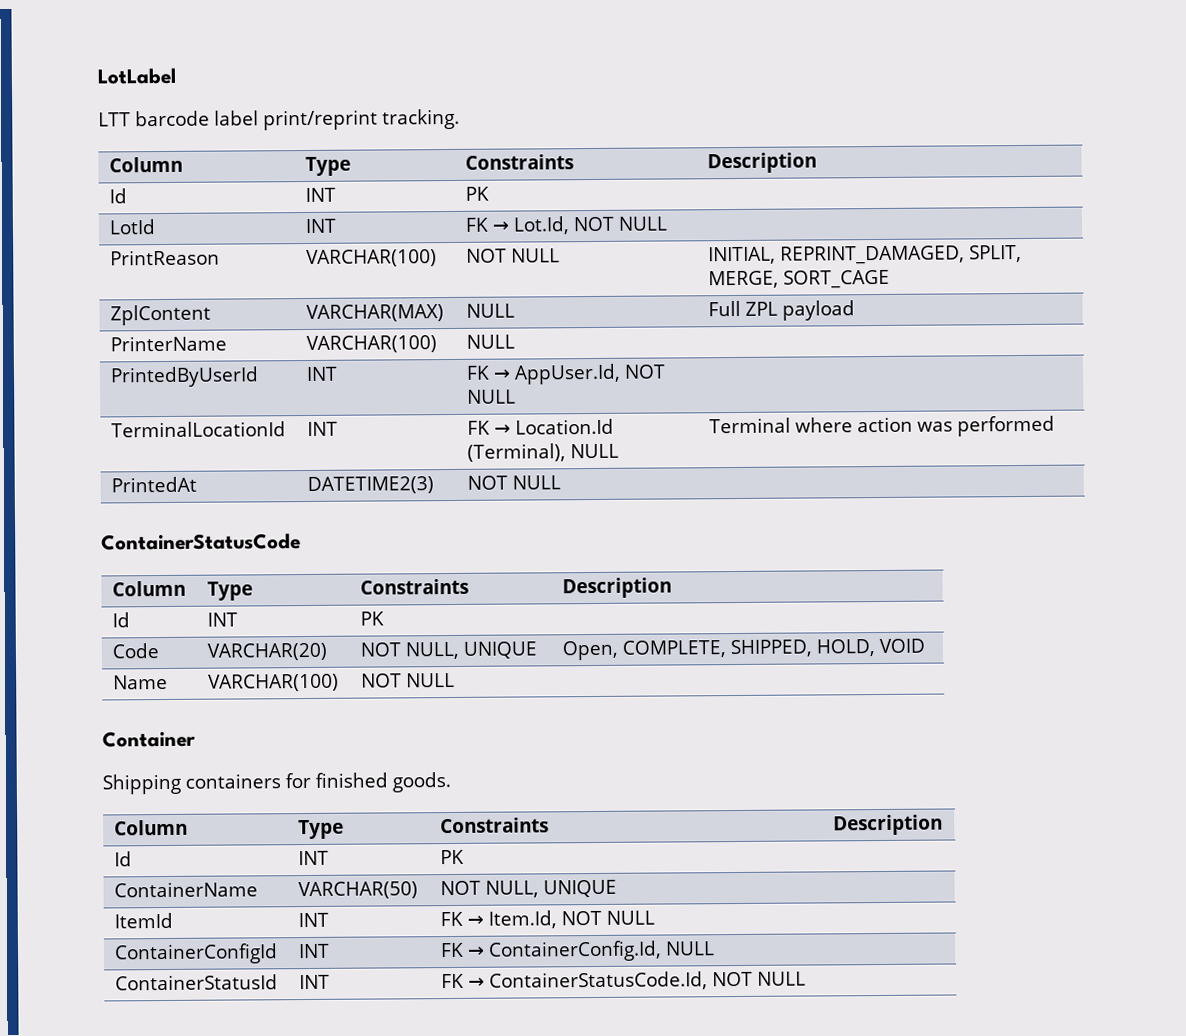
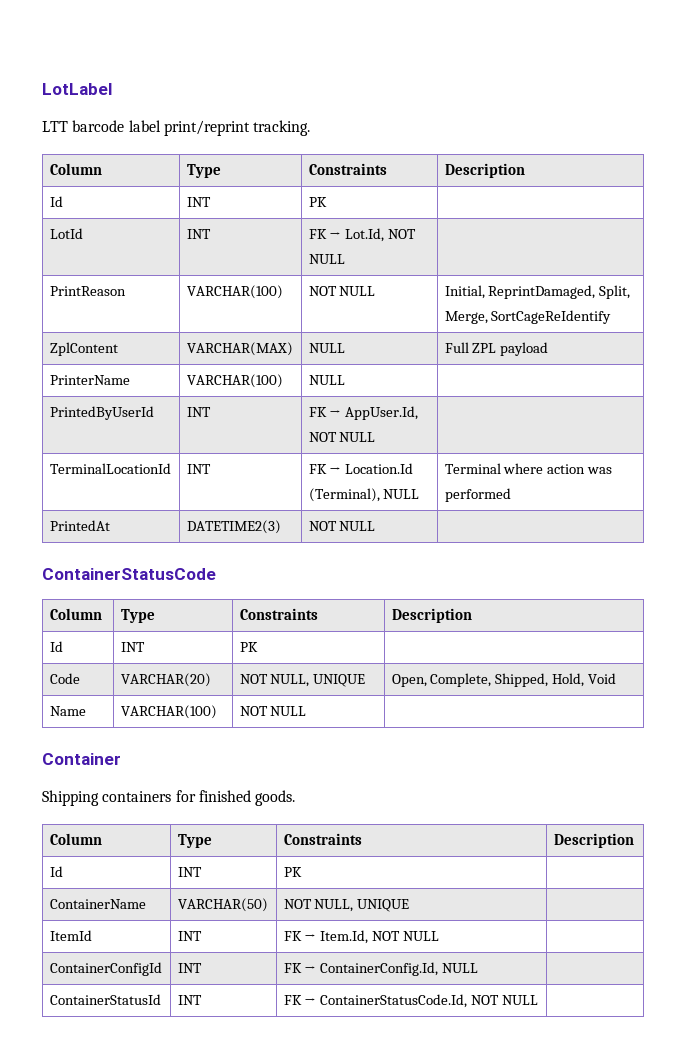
[707,245,1022,265] [707,269,890,289] INITIAL, REPRINT_DAMAGED, SPLIT, MERGE, SORT_CAGE -> [444,285,631,299] [444,310,612,324] Initial, ReprintDamaged, Split, Merge, SortCageReIdentify
[621,638,925,658] COMPLETE, SHIPPED, HOLD, VOID -> [430,673,617,687] Complete, Shipped, Hold, Void

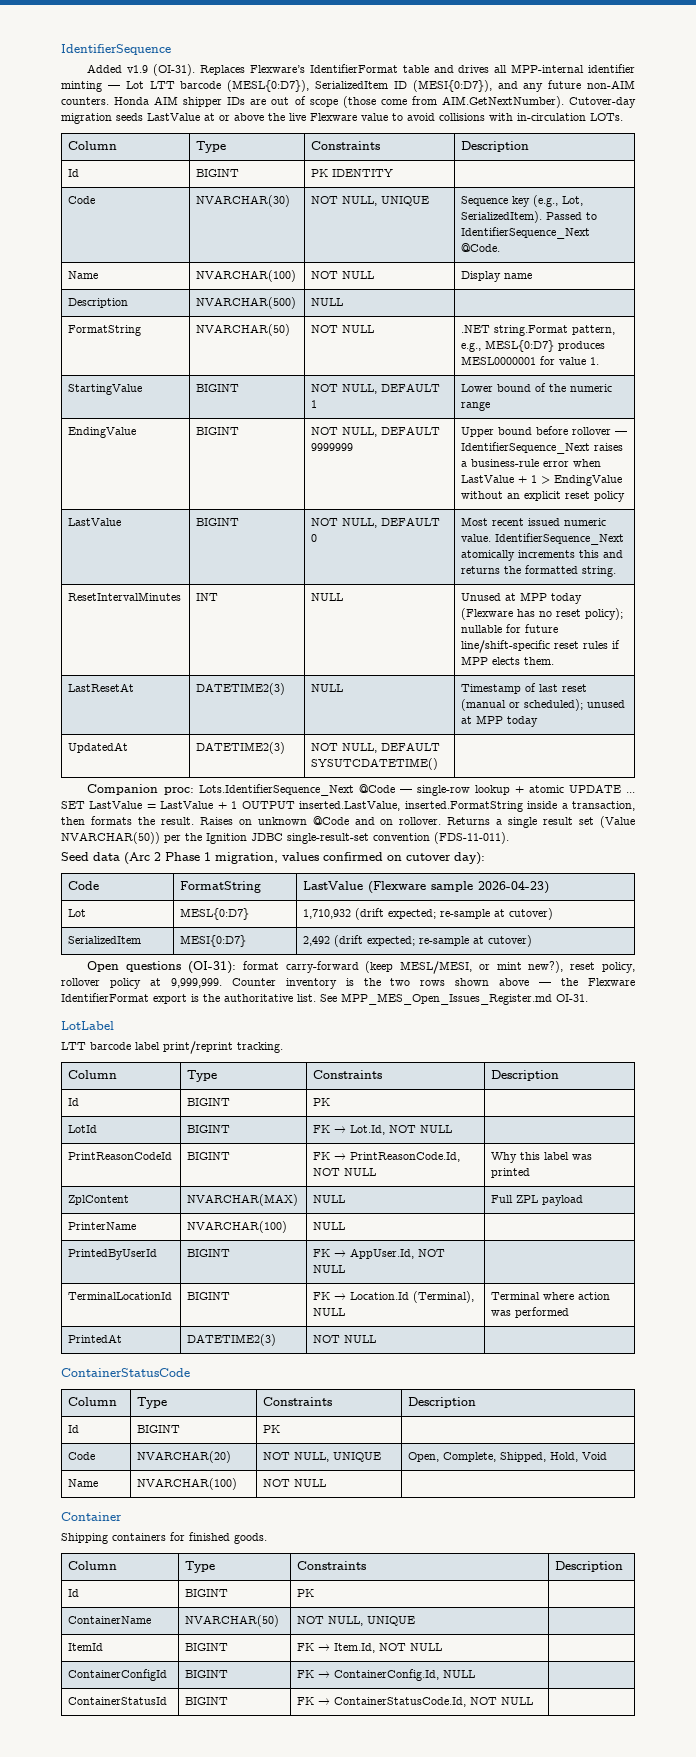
(42, 89) none -> [61,44,171,55] [87,64,635,76] [61,80,635,92] [61,96,636,108] [61,113,623,124] [68,141,118,150] [196,141,227,153] [311,141,381,150] [461,141,530,152] [68,169,80,177] [196,169,240,177] [311,169,394,177] [68,196,96,204] [196,195,291,207] [311,196,430,206] [461,195,584,207] [461,211,598,223] [461,227,591,239] [461,243,501,252] [68,271,99,279] [196,270,297,282] [311,271,375,279] [461,271,533,282] [68,298,129,308] [196,297,297,309] [311,298,344,306] [68,325,142,336] [196,324,291,336] [311,325,375,333] [461,325,616,336] [461,340,606,352] [461,356,600,365] [68,384,143,395] [196,384,240,392] [311,383,441,394] [311,400,318,408] [461,383,613,392] [461,401,491,411] [68,427,137,438] [196,427,240,435] [311,426,441,437] [311,443,354,451] [461,426,628,437] [461,442,624,454] [461,459,602,467] [461,475,623,486] [461,491,626,502] [68,518,122,526] [196,518,240,526] [311,517,441,528] [311,534,318,542] [461,517,607,526] [461,533,625,545] [461,550,624,561] [461,565,617,577] [68,592,182,601] [196,593,219,601] [311,593,344,601] [461,592,583,604] [461,608,624,620] [461,624,559,633] [461,640,621,653] [461,656,555,665] [68,683,135,692] [196,683,286,695] [311,684,344,692] [461,683,588,694] [461,699,626,711] [461,715,539,727] [68,742,129,753] [196,742,286,754] [311,742,441,753] [311,758,439,770] [87,784,635,796] [61,801,635,812] [61,816,635,828] [61,832,509,844] [61,852,485,865] [68,881,100,890] [180,881,262,893] [303,881,550,894] [68,909,87,917] [180,908,250,920] [303,908,554,920] [68,936,142,944] [180,935,247,947] [303,935,533,947] [87,961,635,974] [61,978,636,989] [61,993,588,1005] IdentifierSequence // Added v1.9 (OI-31). Replaces Flexware’s IdentifierFormat table and drives all MPP-internal identifier minting — Lot LTT barcode (MESL{0:D7}), SerializedItem ID (MESI{0:D7}), and any future non-AIM counters. Honda AIM shipper IDs are out of scope (those come from AIM.GetNextNumber). Cutover-day migration seeds LastValue at or above the live Flexware value to avoid collisions with in-circulation LOTs. // Column | Type | Constraints | Description // Id | BIGINT | PK IDENTITY | // Code | NVARCHAR(30) | NOT NULL, UNIQUE | Sequence key (e.g., Lot, SerializedItem). Passed to IdentifierSequence_Next @Code. // Name | NVARCHAR(100) | NOT NULL | Display name // Description | NVARCHAR(500) | NULL | // FormatString | NVARCHAR(50) | NOT NULL | .NET string.Format pattern, e.g., MESL{0:D7} produces MESL0000001 for value 1. // StartingValue | BIGINT | NOT NULL, DEFAULT 1 | Lower bound of the numeric range // EndingValue | BIGINT | NOT NULL, DEFAULT 9999999 | Upper bound before rollover — IdentifierSequence_Next raises a business-rule error when LastValue + 1 > EndingValue without an explicit reset policy // LastValue | BIGINT | NOT NULL, DEFAULT 0 | Most recent issued numeric value. IdentifierSequence_Next atomically increments this and returns the formatted string. // ResetIntervalMinutes | INT | NULL | Unused at MPP today (Flexware has no reset policy); nullable for future line/shift-specific reset rules if MPP elects them. // LastResetAt | DATETIME2(3) | NULL | Timestamp of last reset (manual or scheduled); unused at MPP today // UpdatedAt | DATETIME2(3) | NOT NULL, DEFAULT SYSUTCDATETIME() | // Companion proc: Lots.IdentifierSequence_Next @Code — single-row lookup + atomic UPDATE ... SET LastValue = LastValue + 1 OUTPUT inserted.LastValue, inserted.FormatString inside a transaction, then formats the result. Raises on unknown @Code and on rollover. Returns a single result set (Value NVARCHAR(50)) per the Ignition JDBC single-result-set convention (FDS-11-011). // Seed data (Arc 2 Phase 1 migration, values confirmed on cutover day): // Code | FormatString | LastValue (Flexware sample 2026-04-23) // Lot | MESL{0:D7} | 1,710,932 (drift expected; re-sample at cutover) // SerializedItem | MESI{0:D7} | 2,492 (drift expected; re-sample at cutover) // Open questions (OI-31): format carry-forward (keep MESL/MESI, or mint new?), reset policy, rollover policy at 9,999,999. Counter inventory is the two rows shown above — the Flexware IdentifierFormat export is the authoritative list. See MPP_MES_Open_Issues_Register.md OI-31. //
[186,197,211,207] INT -> [187,1098,231,1106] BIGINT
[186,229,211,239] INT -> [187,1125,231,1133] BIGINT
[49,286,126,296] [186,285,283,299] [308,286,376,296] [444,285,631,299] [444,310,612,324] PrintReason | VARCHAR(100) | NOT NULL | Initial, ReprintDamaged, Split, Merge, SortCageReIdentify -> [68,1152,173,1160] [187,1152,231,1160] [313,1152,461,1162] [313,1168,377,1176] [491,1152,593,1163] [491,1168,531,1178] PrintReasonCodeId | BIGINT | FK → PrintReasonCode.Id, NOT NULL | Why this label was printed
[186,342,293,356] VARCHAR(MAX) -> [187,1194,299,1206] NVARCHAR(MAX)
[186,374,283,388] VARCHAR(100) -> [187,1221,288,1233] NVARCHAR(100)
[186,407,211,417] INT -> [187,1249,231,1257] BIGINT
[186,464,211,474] INT -> [187,1292,231,1300] BIGINT
[120,642,145,652] INT -> [137,1425,181,1433] BIGINT
[120,673,211,687] VARCHAR(20) -> [137,1451,232,1463] NVARCHAR(20)
[120,705,217,719] VARCHAR(100) -> [137,1478,238,1490] NVARCHAR(100)
[177,867,202,877] INT -> [185,1589,229,1597] BIGINT
[177,898,268,912] VARCHAR(50) -> [185,1615,280,1627] NVARCHAR(50)
[177,931,202,941] INT -> [185,1643,229,1651] BIGINT
[177,963,202,973] INT -> [185,1670,229,1678] BIGINT
[177,995,202,1005] INT -> [185,1697,229,1705] BIGINT

